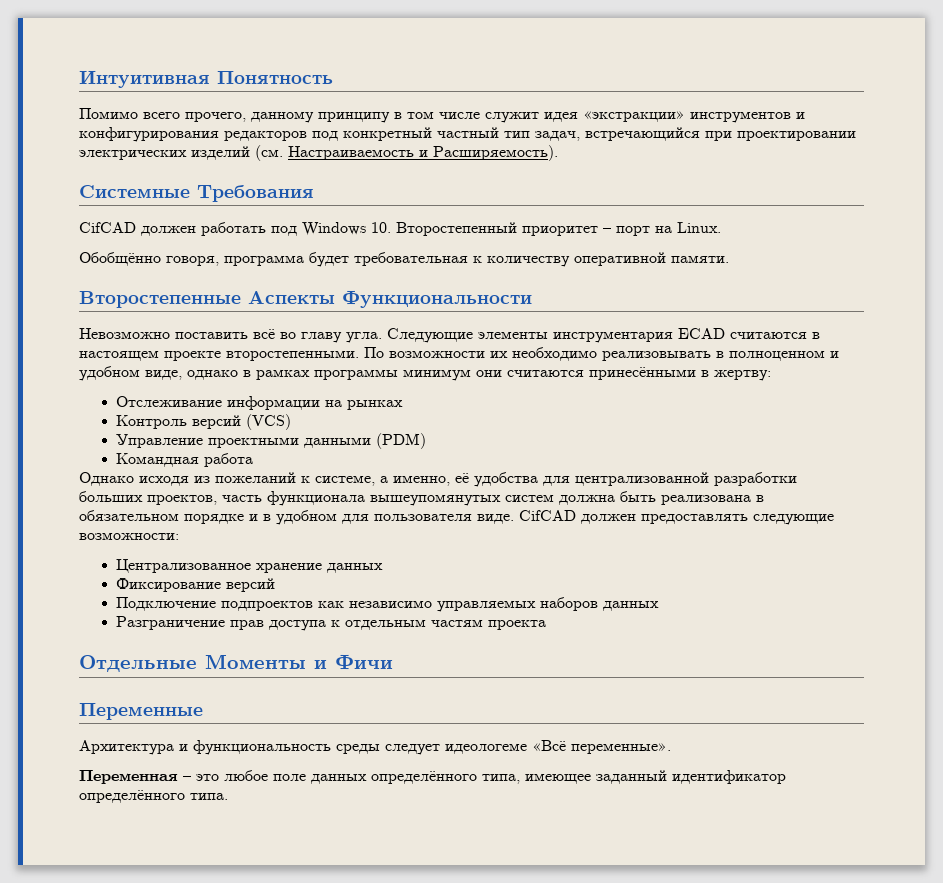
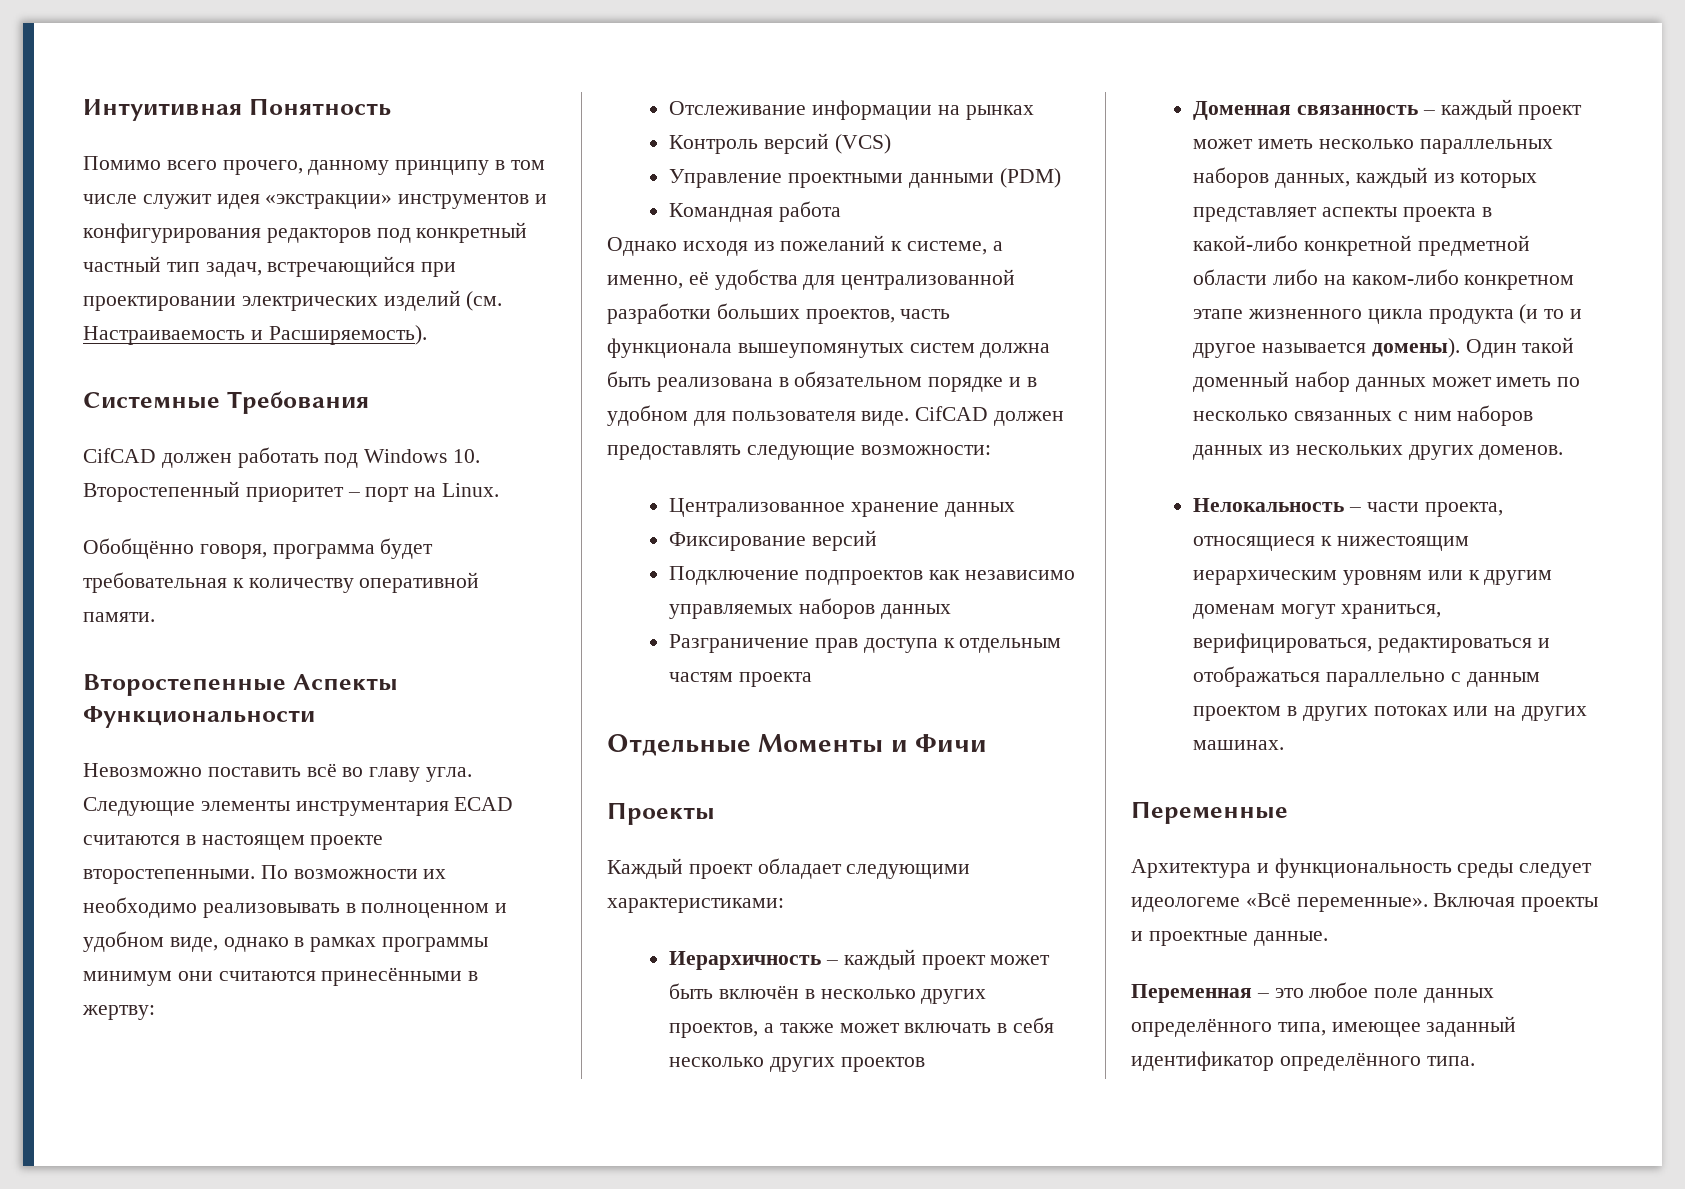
(393, 662) none -> [607,802,715,825] [607,858,971,879] [607,898,784,913] [669,949,1051,970] [669,983,987,1004] [669,1017,1055,1038] [669,1057,925,1072] [1193,99,1583,120] [1193,139,1553,154] [1193,167,1538,188] [1193,207,1492,222] [1193,235,1530,256] [1193,269,1575,290] [1193,304,1583,324] [1193,337,1575,358] [1193,371,1581,392] [1193,405,1534,426] [1193,445,1564,460] [1193,498,1503,517] [1193,536,1469,551] [1193,570,1553,585] [1193,604,1441,619] [1193,633,1550,653] [1193,666,1540,687] [1193,706,1588,721] [1193,740,1285,750] // Проекты // Каждый проект обладает следующими характеристиками: // Иерархичность – каждый проект может быть включён в несколько других проектов, а также может включать в себя несколько других проектов // Доменная связанность – каждый проект может иметь несколько параллельных наборов данных, каждый из которых представляет аспекты проекта в какой-либо конкретной предметной области либо на каком-либо конкретном этапе жизненного цикла продукта (и то и другое называется домены). Один такой доменный набор данных может иметь по несколько связанных с ним наборов данных из нескольких других доменов. // Нелокальность – части проекта, относящиеся к нижестоящим иерархическим уровням или к другим доменам могут храниться, верифицироваться, редактироваться и отображаться параллельно с данным проектом в других потоках или на других машинах.
(671, 748) none -> [1433,893,1599,912] [1131,931,1328,946] Включая проекты и проектные данные.

